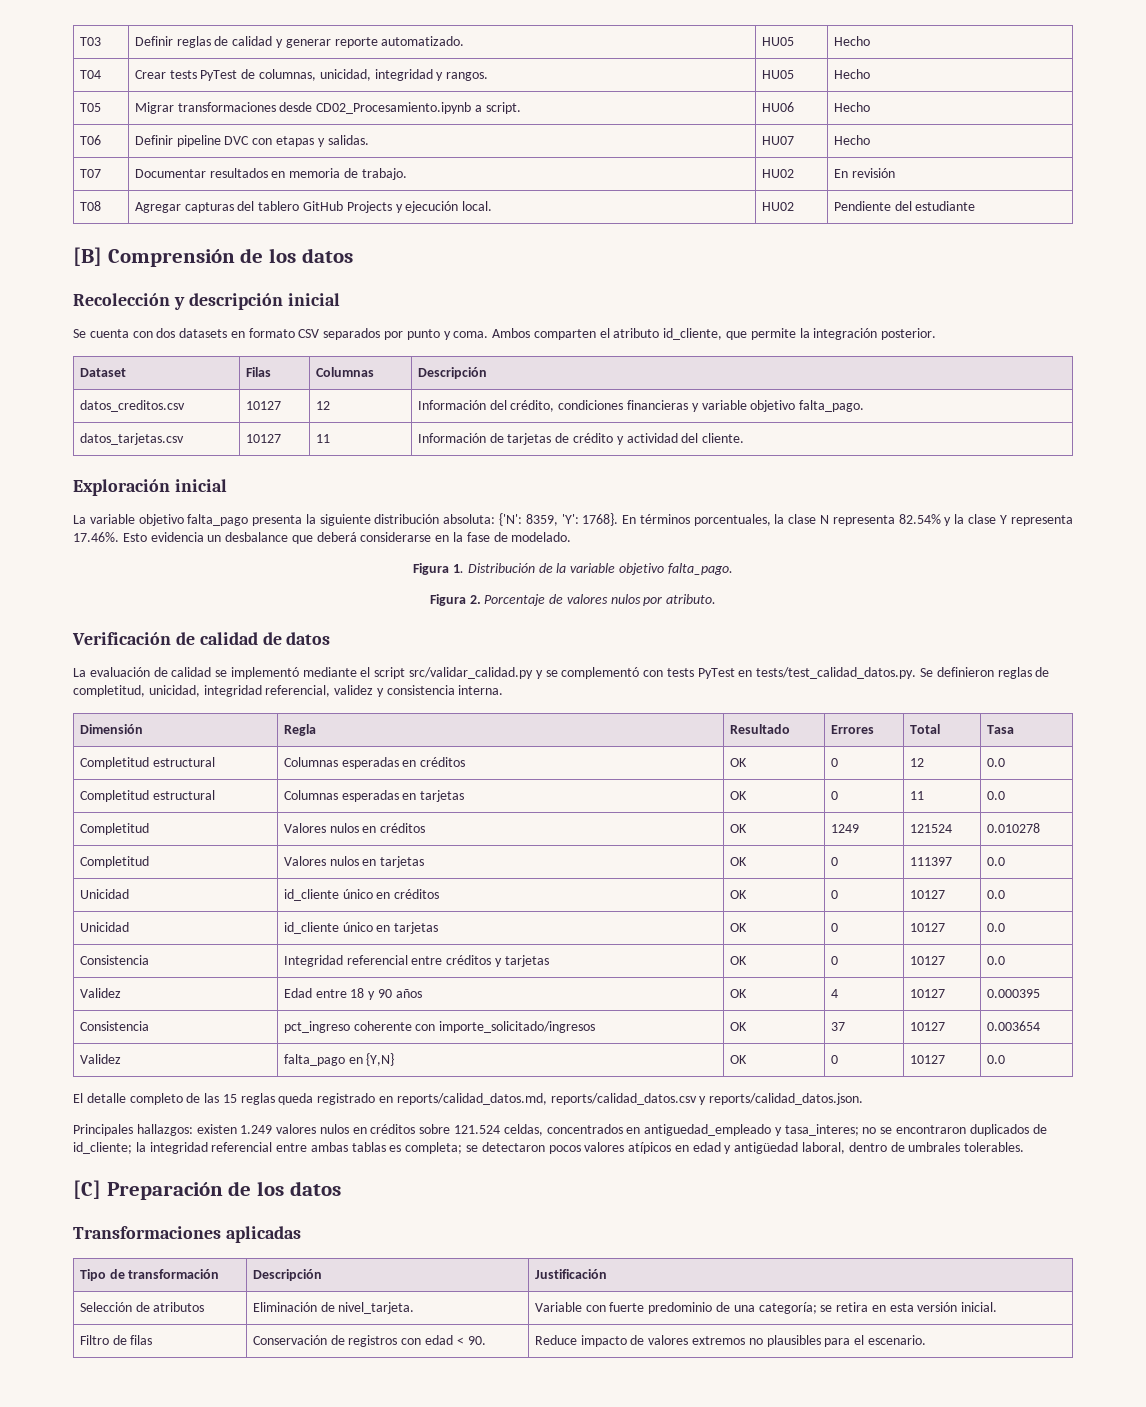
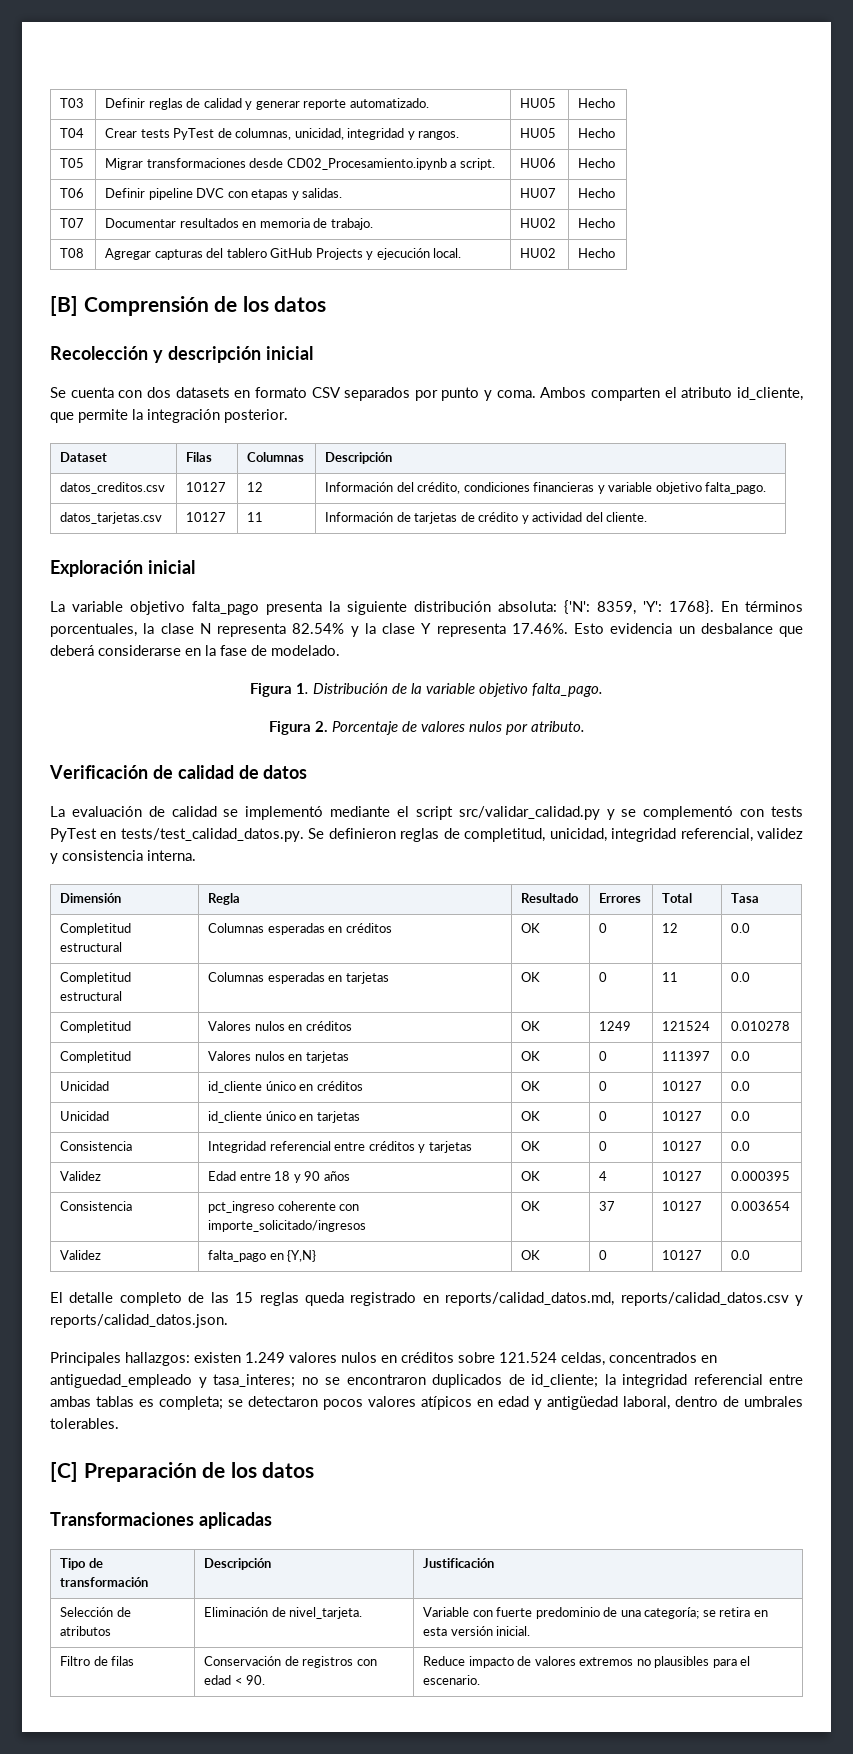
[833,168,895,178] En revisión -> [578,218,616,228] Hecho
[833,201,976,211] Pendiente del estudiante -> [578,248,616,258] Hecho

